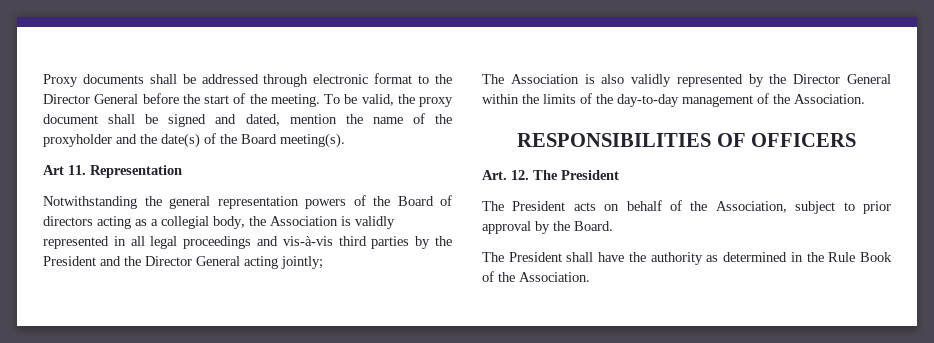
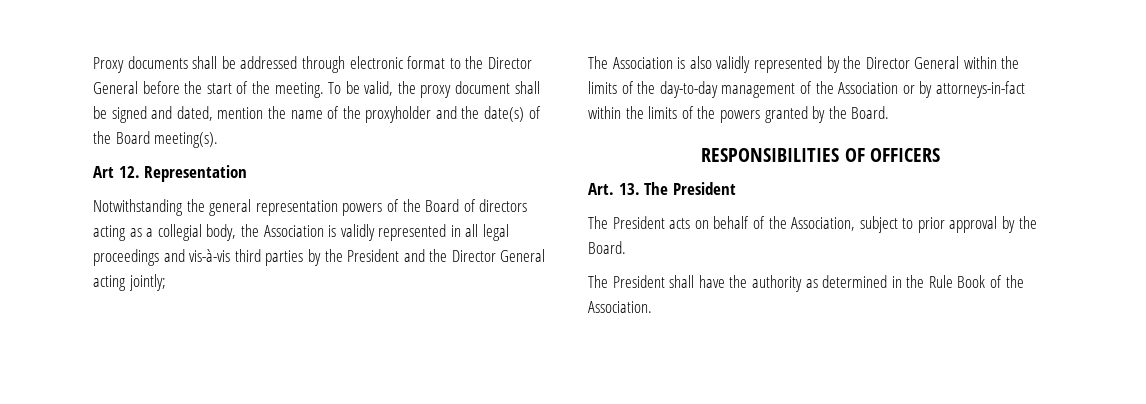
[68,165,86,175] 11. -> [118,166,140,178] 12.
[794,94,865,104] Association. -> [838,81,1025,98] [588,106,890,123] Association or by attorneys-in-fact within the limits of the powers granted by the Board.
[511,170,529,180] 12. -> [618,183,640,195] 13.

